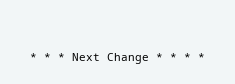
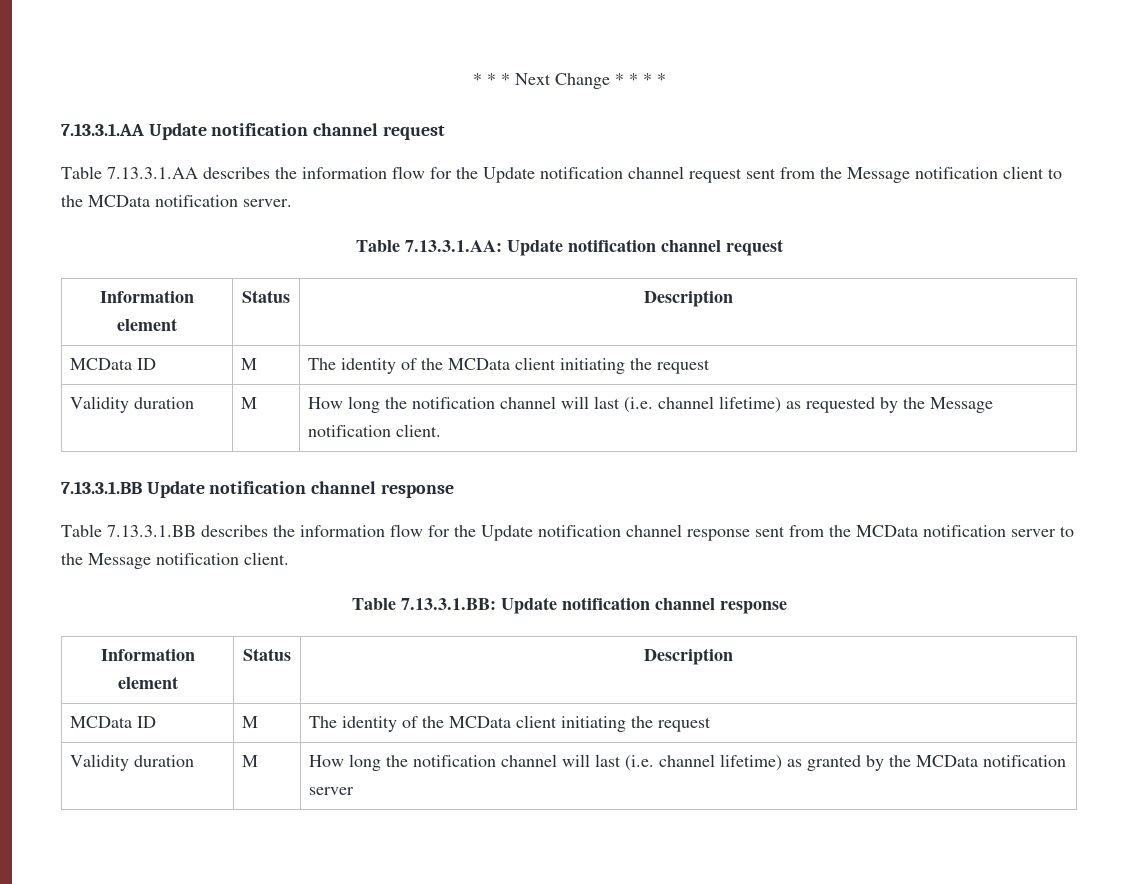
(205, 57) none -> [61,123,445,140] [61,166,1062,183] [61,195,292,207] [355,239,783,256] [100,290,194,303] [117,318,177,331] [242,290,290,303] [643,290,733,307] [70,358,157,370] [241,358,258,370] [308,357,711,374] [70,396,195,413] [241,397,258,409] [308,396,994,413] [308,424,442,437] [61,481,454,498] [61,524,1074,541] [61,552,289,569] [351,597,787,614] [100,648,195,661] [117,676,178,689] [243,648,291,661] [644,648,733,665] [70,716,157,728] [242,716,259,728] [309,715,712,732] [70,754,195,771] [242,755,259,767] [309,754,1067,771] [309,787,355,795] // 7.13.3.1.AA Update notification channel request // Table 7.13.3.1.AA describes the information flow for the Update notification channel request sent from the Message notification client to the MCData notification server. // Table 7.13.3.1.AA: Update notification channel request // Information element | Status | Description // MCData ID | M | The identity of the MCData client initiating the request // Validity duration | M | How long the notification channel will last (i.e. channel lifetime) as requested by the Message notification client. // 7.13.3.1.BB Update notification channel response // Table 7.13.3.1.BB describes the information flow for the Update notification channel response sent from the MCData notification server to the Message notification client. // Table 7.13.3.1.BB: Update notification channel response // Information element | Status | Description // MCData ID | M | The identity of the MCData client initiating the request // Validity duration | M | How long the notification channel will last (i.e. channel lifetime) as granted by the MCData notification server

